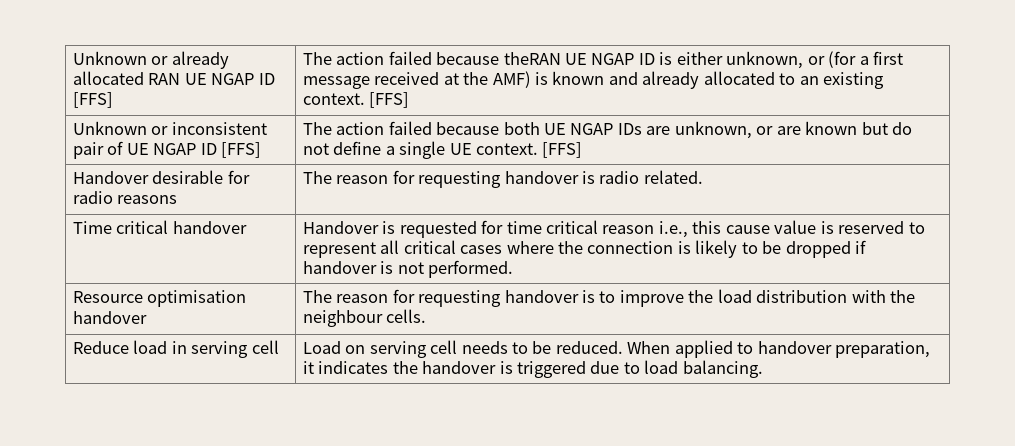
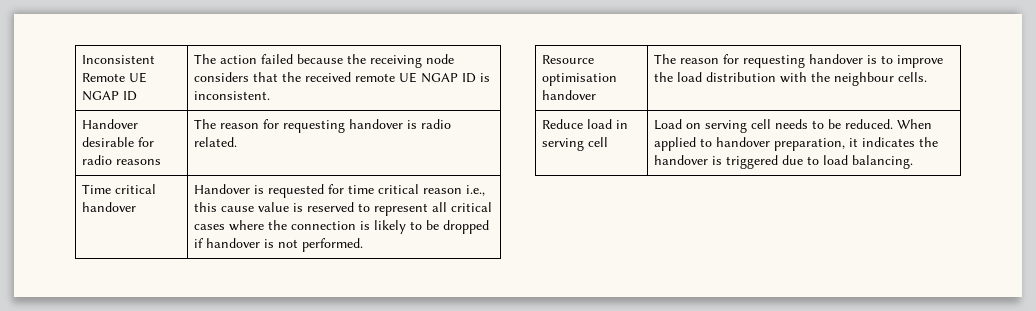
[72,51,229,69] [72,71,275,85] [72,92,113,108] [302,51,904,69] [302,71,885,89] [302,92,410,108] [72,121,267,135] [72,141,261,159] [302,121,913,139] [302,141,583,159] Unknown or already allocated RAN UE NGAP ID [FFS] | The action failed because theRAN UE NGAP ID is either unknown, or (for a first message received at the AMF) is known and already allocated to an existing context. [FFS] // Unknown or inconsistent pair of UE NGAP ID [FFS] | The action failed because both UE NGAP IDs are unknown, or are known but do not define a single UE context. [FFS] -> [82,55,156,64] [82,72,148,83] [82,91,138,101] [194,54,455,68] [194,72,491,83] [194,91,271,100] Inconsistent Remote UE NGAP ID | The action failed because the receiving node considers that the received remote UE NGAP ID is inconsistent.

